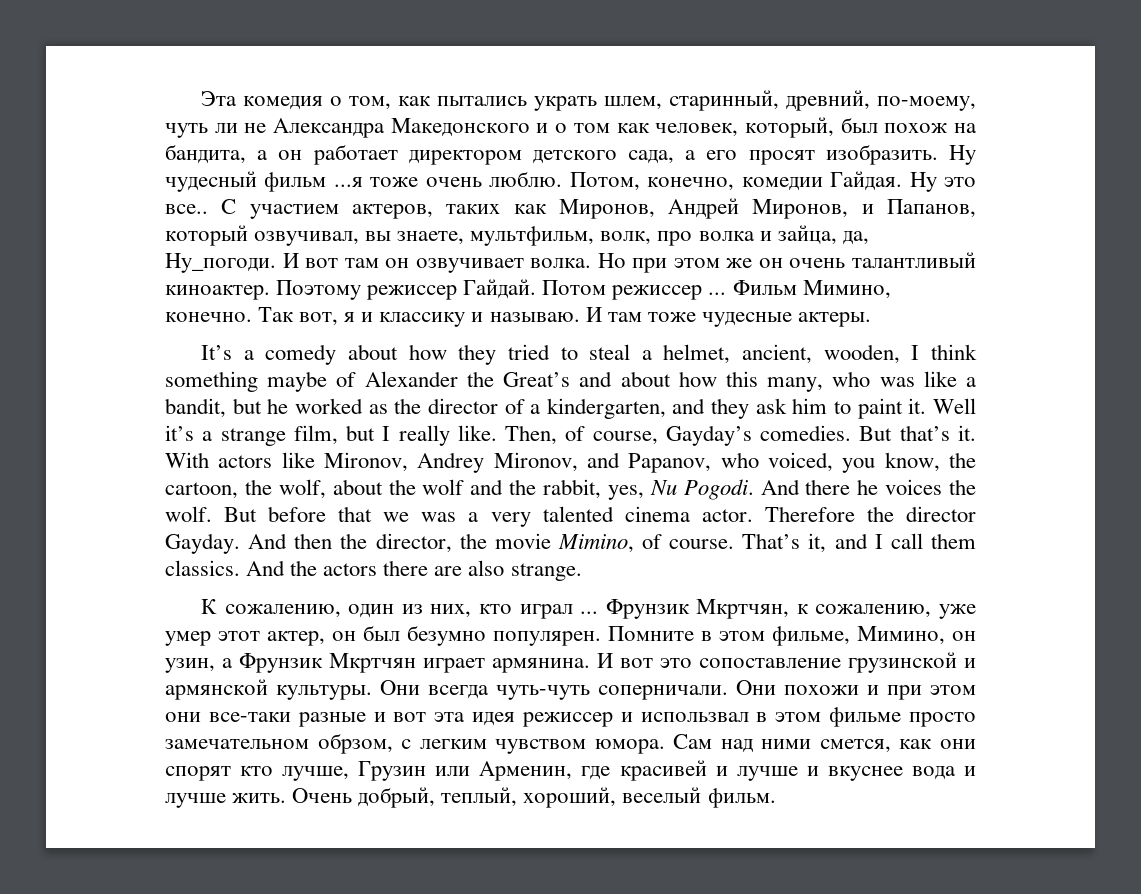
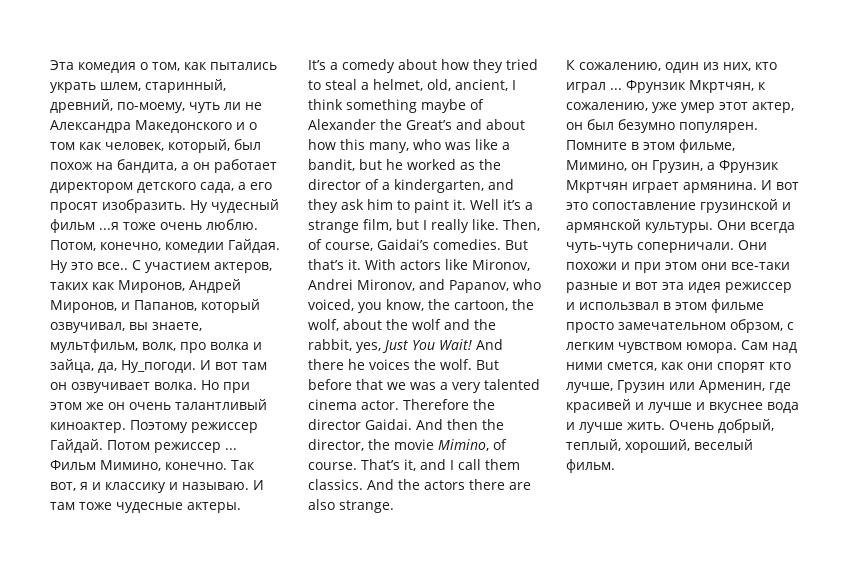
[742,344,900,364] ancient, wooden, -> [427,79,508,91] old, ancient,
[665,425,752,446] Gayday’s -> [377,239,429,250] Gaidai’s
[417,452,485,473] Andrey -> [308,279,353,290] Andrei
[649,479,754,500] Nu Pogodi. -> [382,339,472,353] Just You Wait!
[165,533,240,554] Gayday. -> [365,419,412,430] Gaidai.
[165,658,215,673] узин, -> [652,160,703,173] Грузин,

